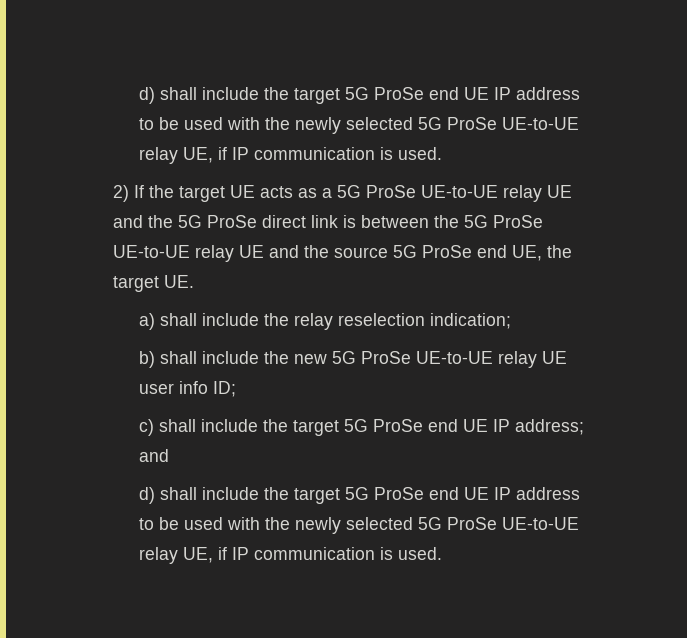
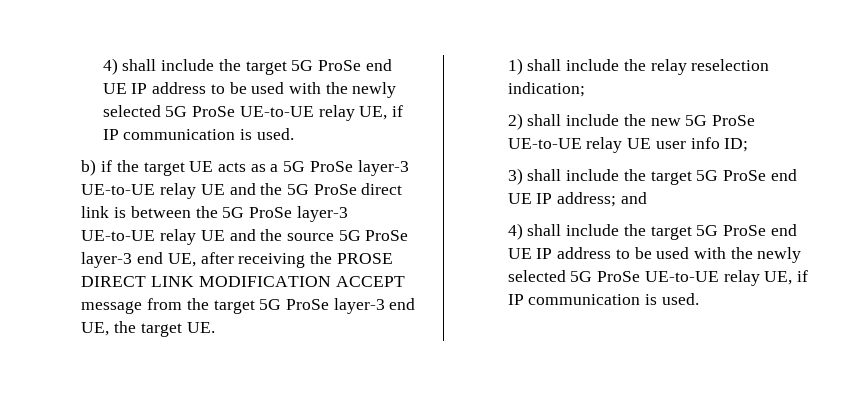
[138,87,155,104] d) -> [102,58,118,75] 4)
[113,185,145,202] 2) If -> [81,159,113,176] b) if
(417, 191) none -> [357,160,409,176] layer-3
(544, 221) none -> [296,206,348,222] layer-3
(473, 251) none -> [81,252,393,268] [81,276,405,287] [81,298,385,314] layer-3 end UE, after receiving the PROSE DIRECT LINK MODIFICATION ACCEPT message from the target 5G ProSe layer-3
[138,313,155,330] a) -> [507,58,523,75] 1)
[138,351,155,368] b) -> [507,113,523,130] 2)
[138,419,154,436] c) -> [507,168,523,185] 3)
[138,487,155,504] d) -> [507,223,523,240] 4)

